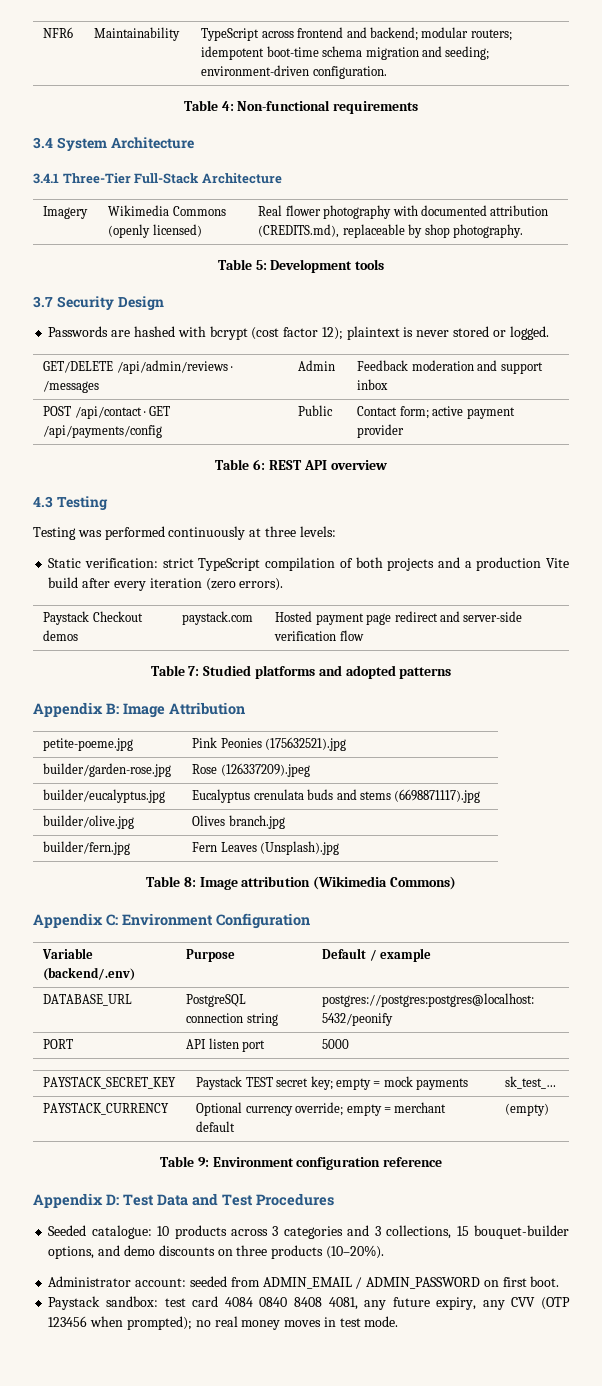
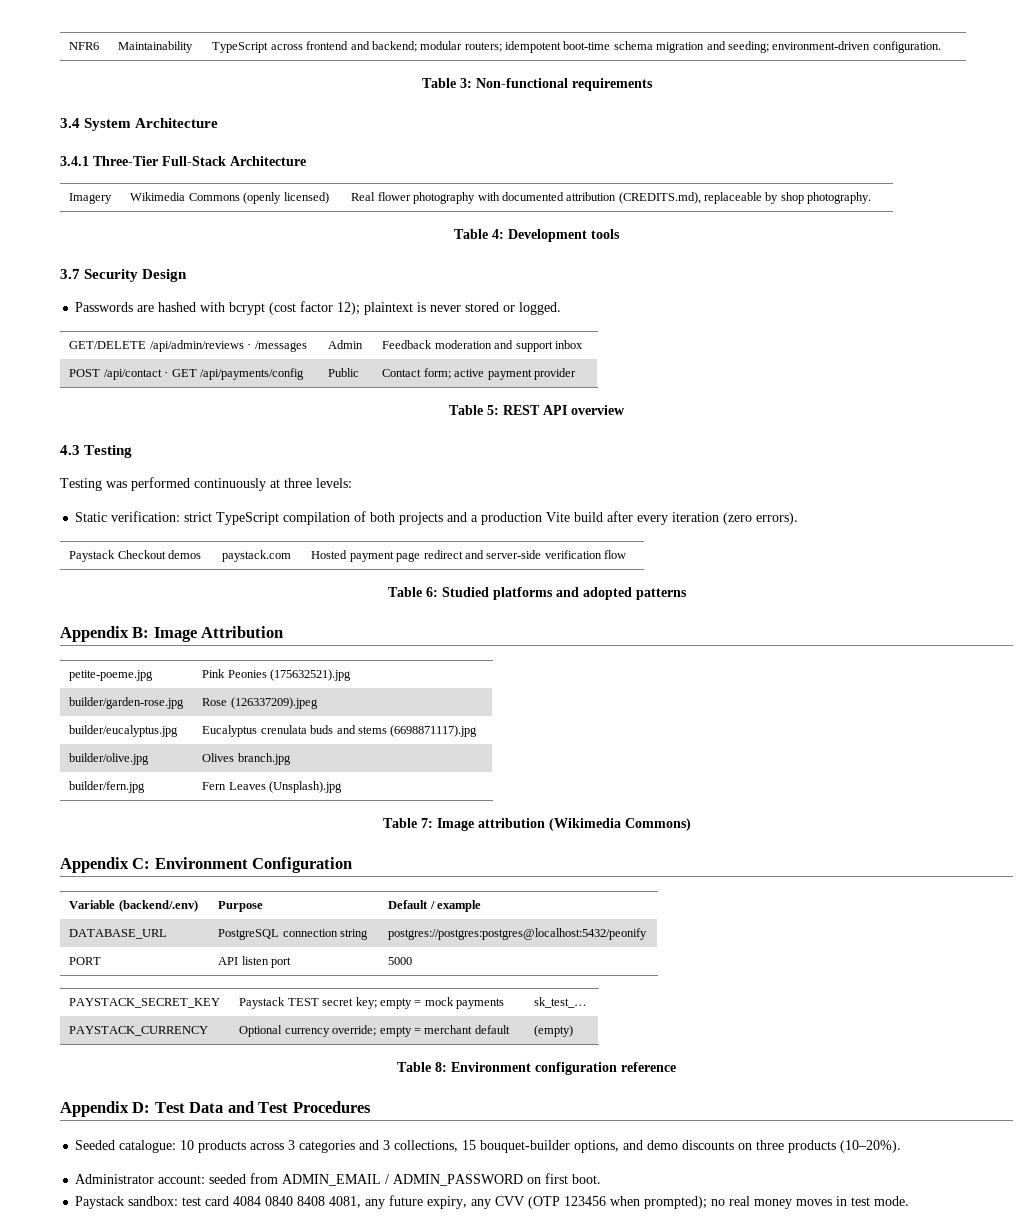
[221,101,234,111] 4: -> [459,78,472,88] 3:
[255,260,267,270] 5: -> [492,229,504,239] 4:
[253,459,266,470] 6: -> [487,405,499,415] 5:
[188,666,200,676] 7: -> [425,587,438,597] 6:
[183,877,196,887] 8: -> [420,818,433,828] 7:
[197,1157,209,1167] 9: -> [435,1062,447,1072] 8:

